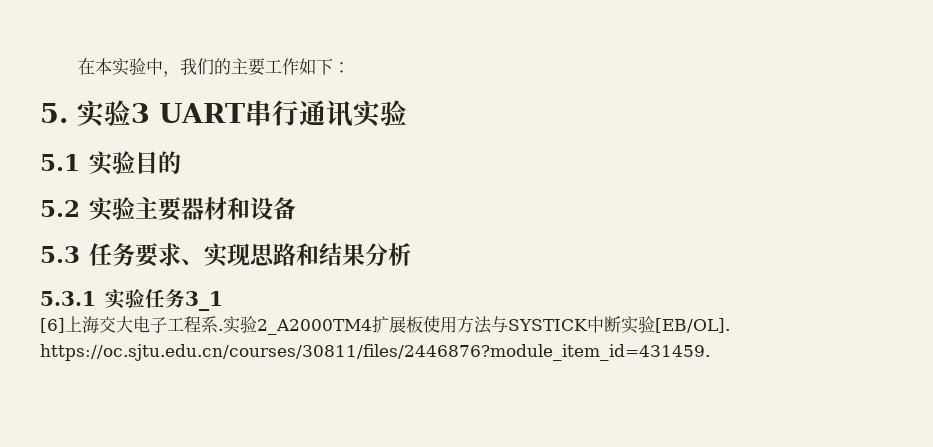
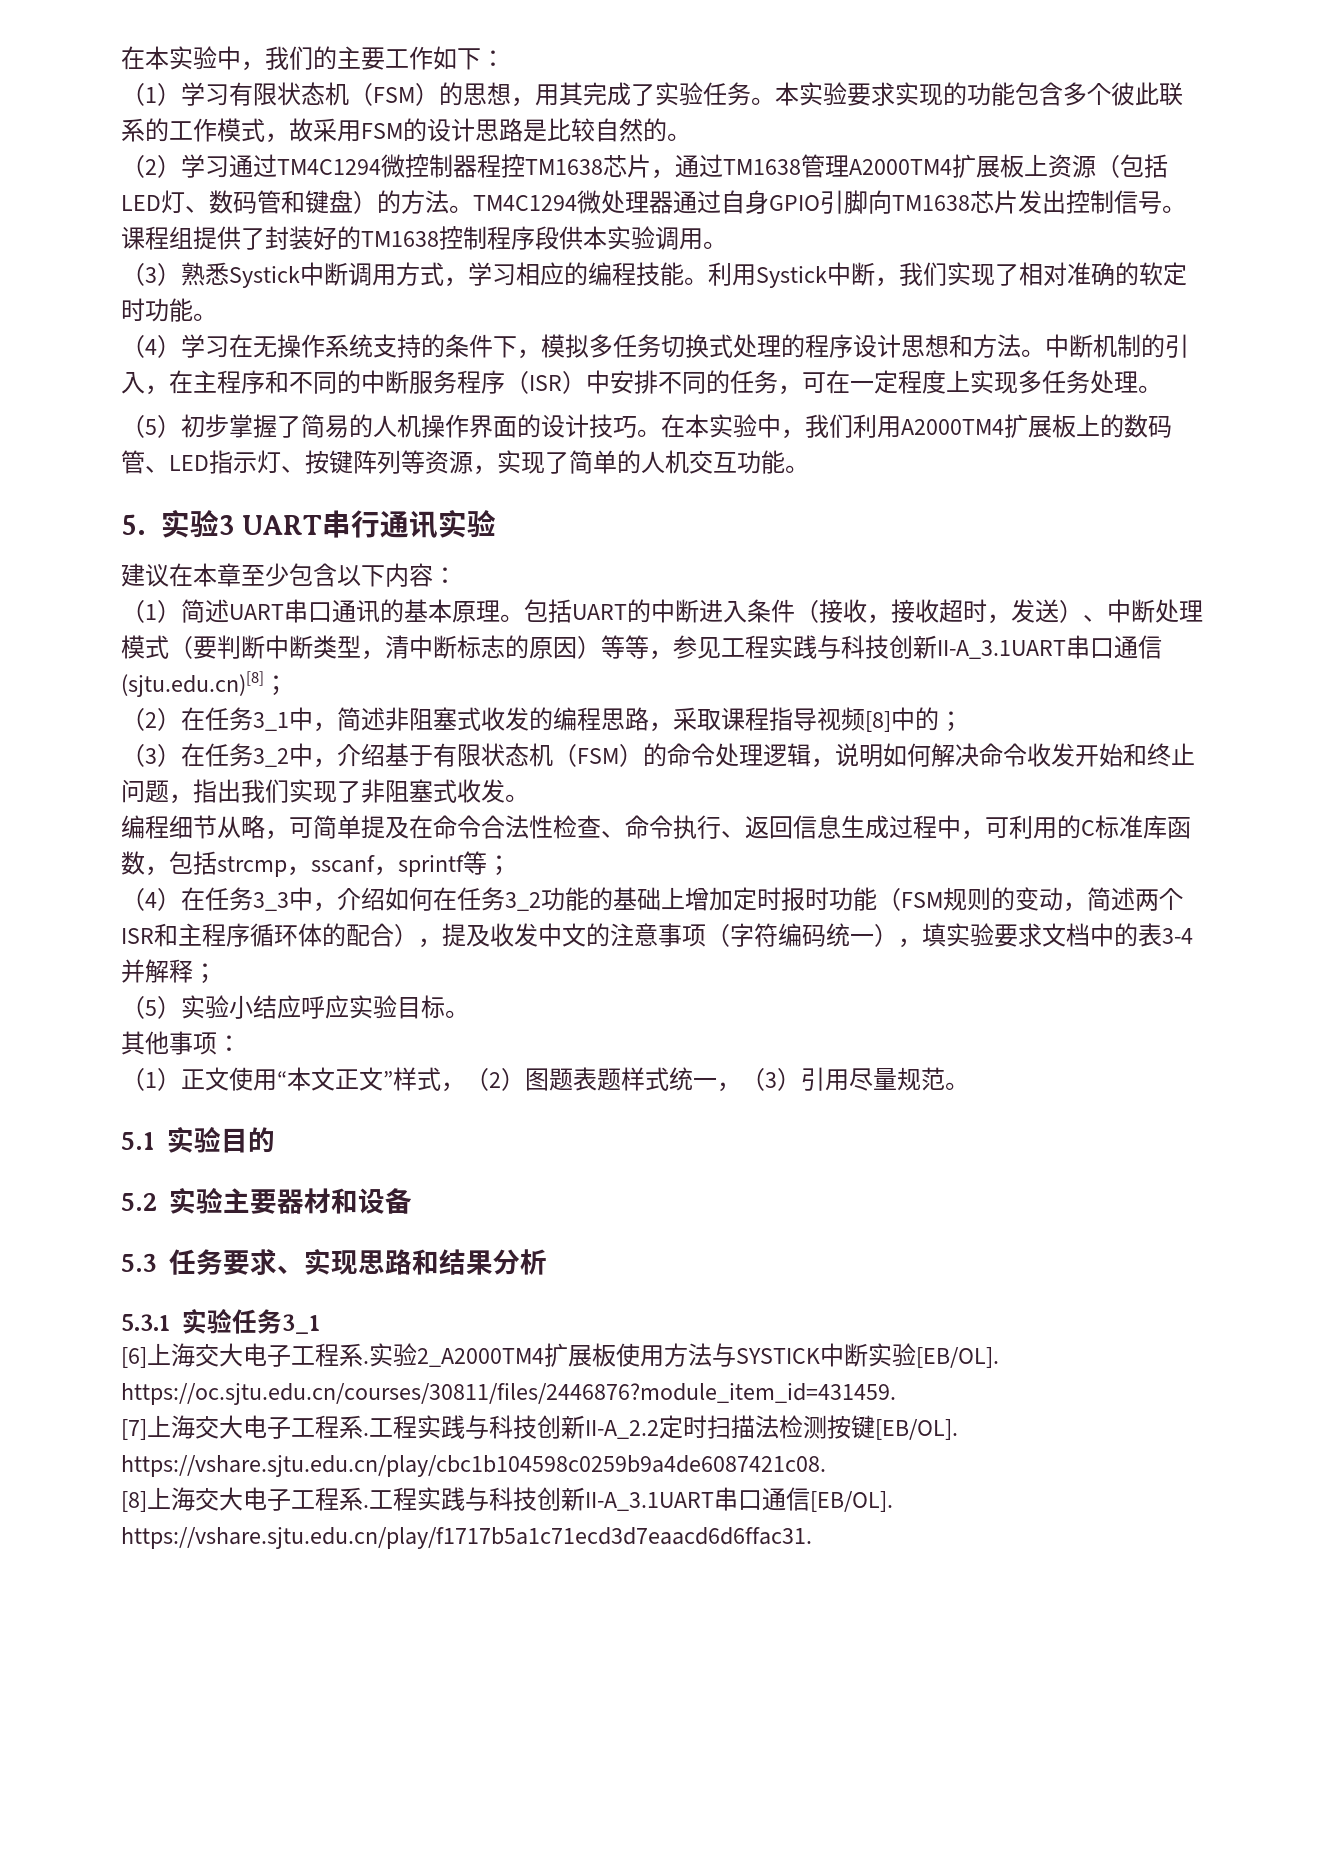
(350, 67) none -> [121,82,1183,107] [121,118,691,143] [121,154,1168,179] [121,190,1186,214] [121,226,727,250] [121,262,1187,288] [121,298,217,322] [121,334,1189,359] [121,370,1162,395] [121,414,1172,439] [121,450,809,475] // （1）学习有限状态机（FSM）的思想，用其完成了实验任务。本实验要求实现的功能包含多个彼此联系的工作模式，故采用FSM的设计思路是比较自然的。 // （2）学习通过TM4C1294微控制器程控TM1638芯片，通过TM1638管理A2000TM4扩展板上资源（包括LED灯、数码管和键盘）的方法。TM4C1294微处理器通过自身GPIO引脚向TM1638芯片发出控制信号。课程组提供了封装好的TM1638控制程序段供本实验调用。 // （3）熟悉Systick中断调用方式，学习相应的编程技能。利用Systick中断，我们实现了相对准确的软定时功能。 // （4）学习在无操作系统支持的条件下，模拟多任务切换式处理的程序设计思想和方法。中断机制的引入，在主程序和不同的中断服务程序（ISR）中安排不同的任务，可在一定程度上实现多任务处理。 // （5）初步掌握了简易的人机操作界面的设计技巧。在本实验中，我们利用A2000TM4扩展板上的数码管、LED指示灯、按键阵列等资源，实现了简单的人机交互功能。
(408, 113) none -> [121,563,457,587] [121,599,1203,624] [121,635,1162,660] [121,671,288,697] [121,707,963,732] [121,743,1195,768] [121,779,529,804] [121,815,1191,840] [121,851,511,877] [121,887,1183,912] [121,923,1193,948] [121,959,217,984] [121,995,469,1019] [121,1031,241,1055] [121,1067,969,1092] // 建议在本章至少包含以下内容： // （1）简述UART串口通讯的基本原理。包括UART的中断进入条件（接收，接收超时，发送）、中断处理模式（要判断中断类型，清中断标志的原因）等等，参见工程实践与科技创新II-A_3.1UART串口通信(sjtu.edu.cn)[8]； // （2）在任务3_1中，简述非阻塞式收发的编程思路，采取课程指导视频[8]中的； // （3）在任务3_2中，介绍基于有限状态机（FSM）的命令处理逻辑，说明如何解决命令收发开始和终止问题，指出我们实现了非阻塞式收发。 // 编程细节从略，可简单提及在命令合法性检查、命令执行、返回信息生成过程中，可利用的C标准库函数，包括strcmp，sscanf，sprintf等； // （4）在任务3_3中，介绍如何在任务3_2功能的基础上增加定时报时功能（FSM规则的变动，简述两个ISR和主程序循环体的配合），提及收发中文的注意事项（字符编码统一），填实验要求文档中的表3-4并解释； // （5）实验小结应呼应实验目标。 // 其他事项： // （1）正文使用“本文正文”样式，（2）图题表题样式统一，（3）引用尽量规范。
(710, 352) none -> [121,1415,958,1440] [121,1455,826,1477] [121,1487,893,1512] [121,1527,812,1549] // [7]上海交大电子工程系.工程实践与科技创新II-A_2.2定时扫描法检测按键[EB/OL]. https://vshare.sjtu.edu.cn/play/cbc1b104598c0259b9a4de6087421c08. // [8]上海交大电子工程系.工程实践与科技创新II-A_3.1UART串口通信[EB/OL]. https://vshare.sjtu.edu.cn/play/f1717b5a1c71ecd3d7eaacd6d6ffac31.

